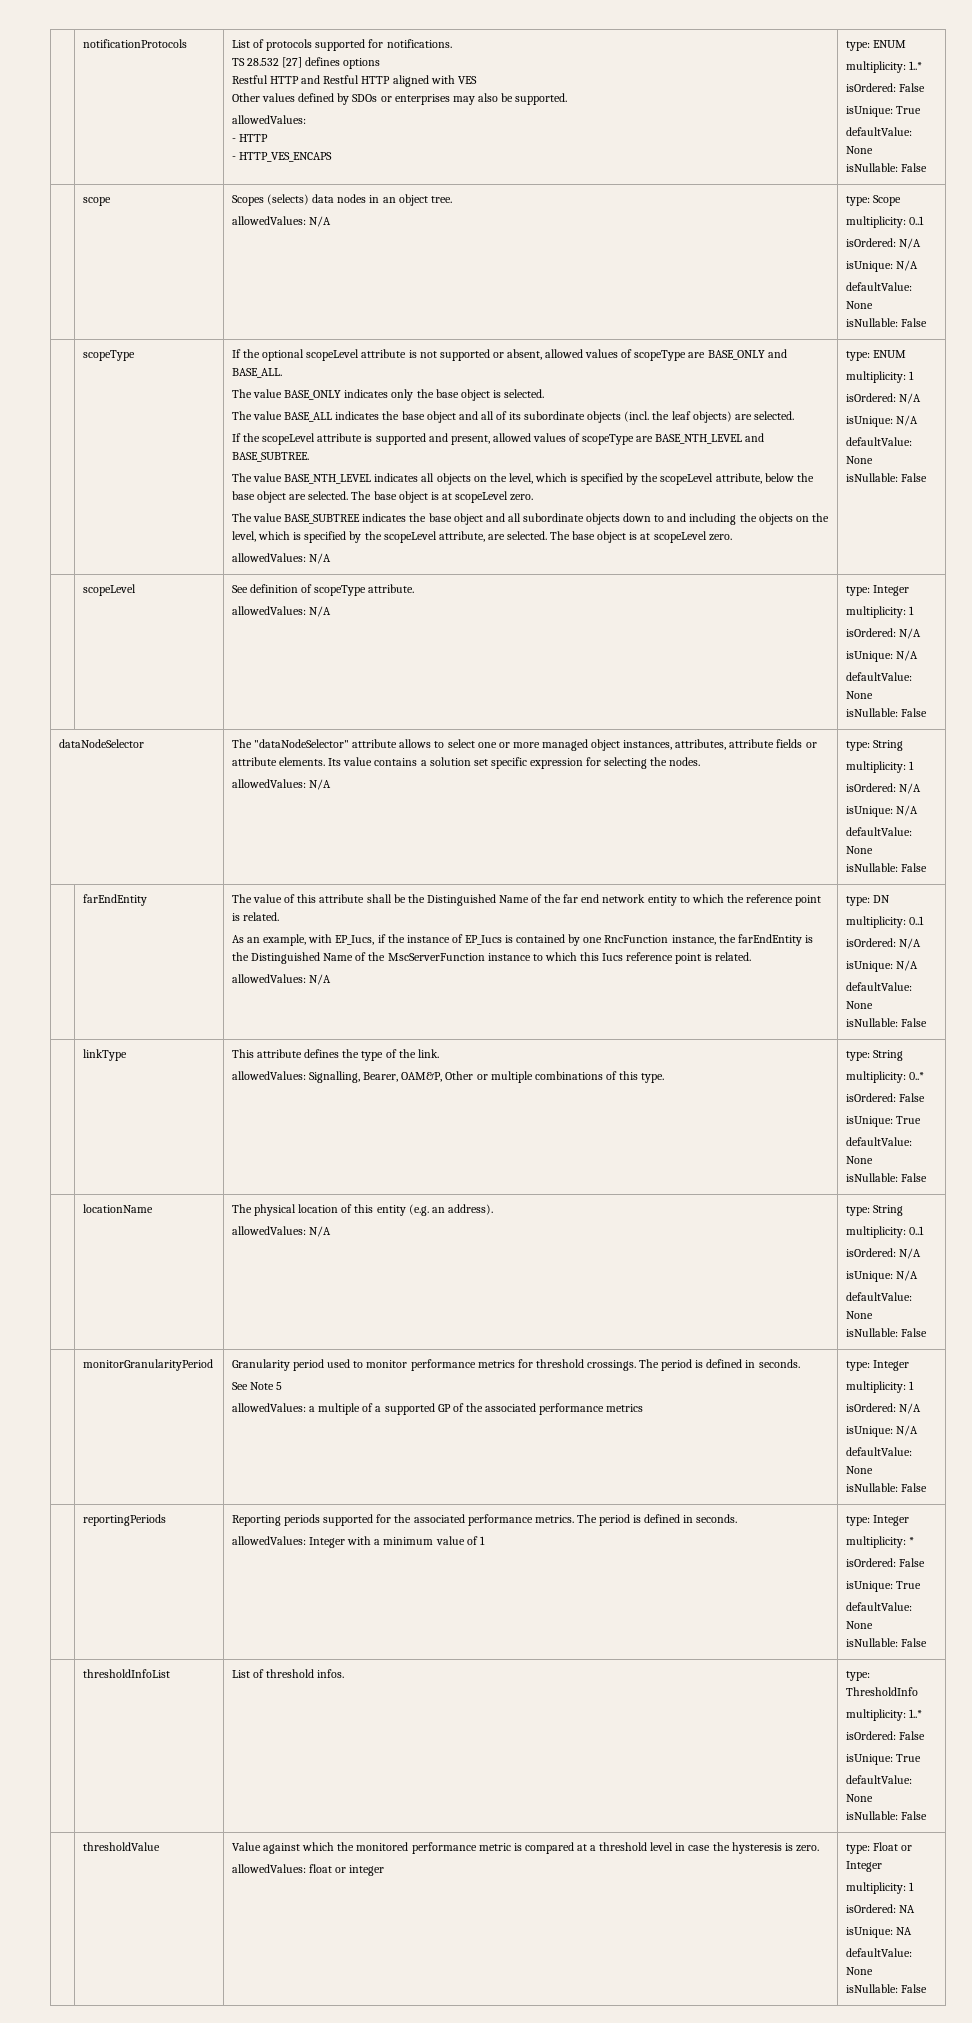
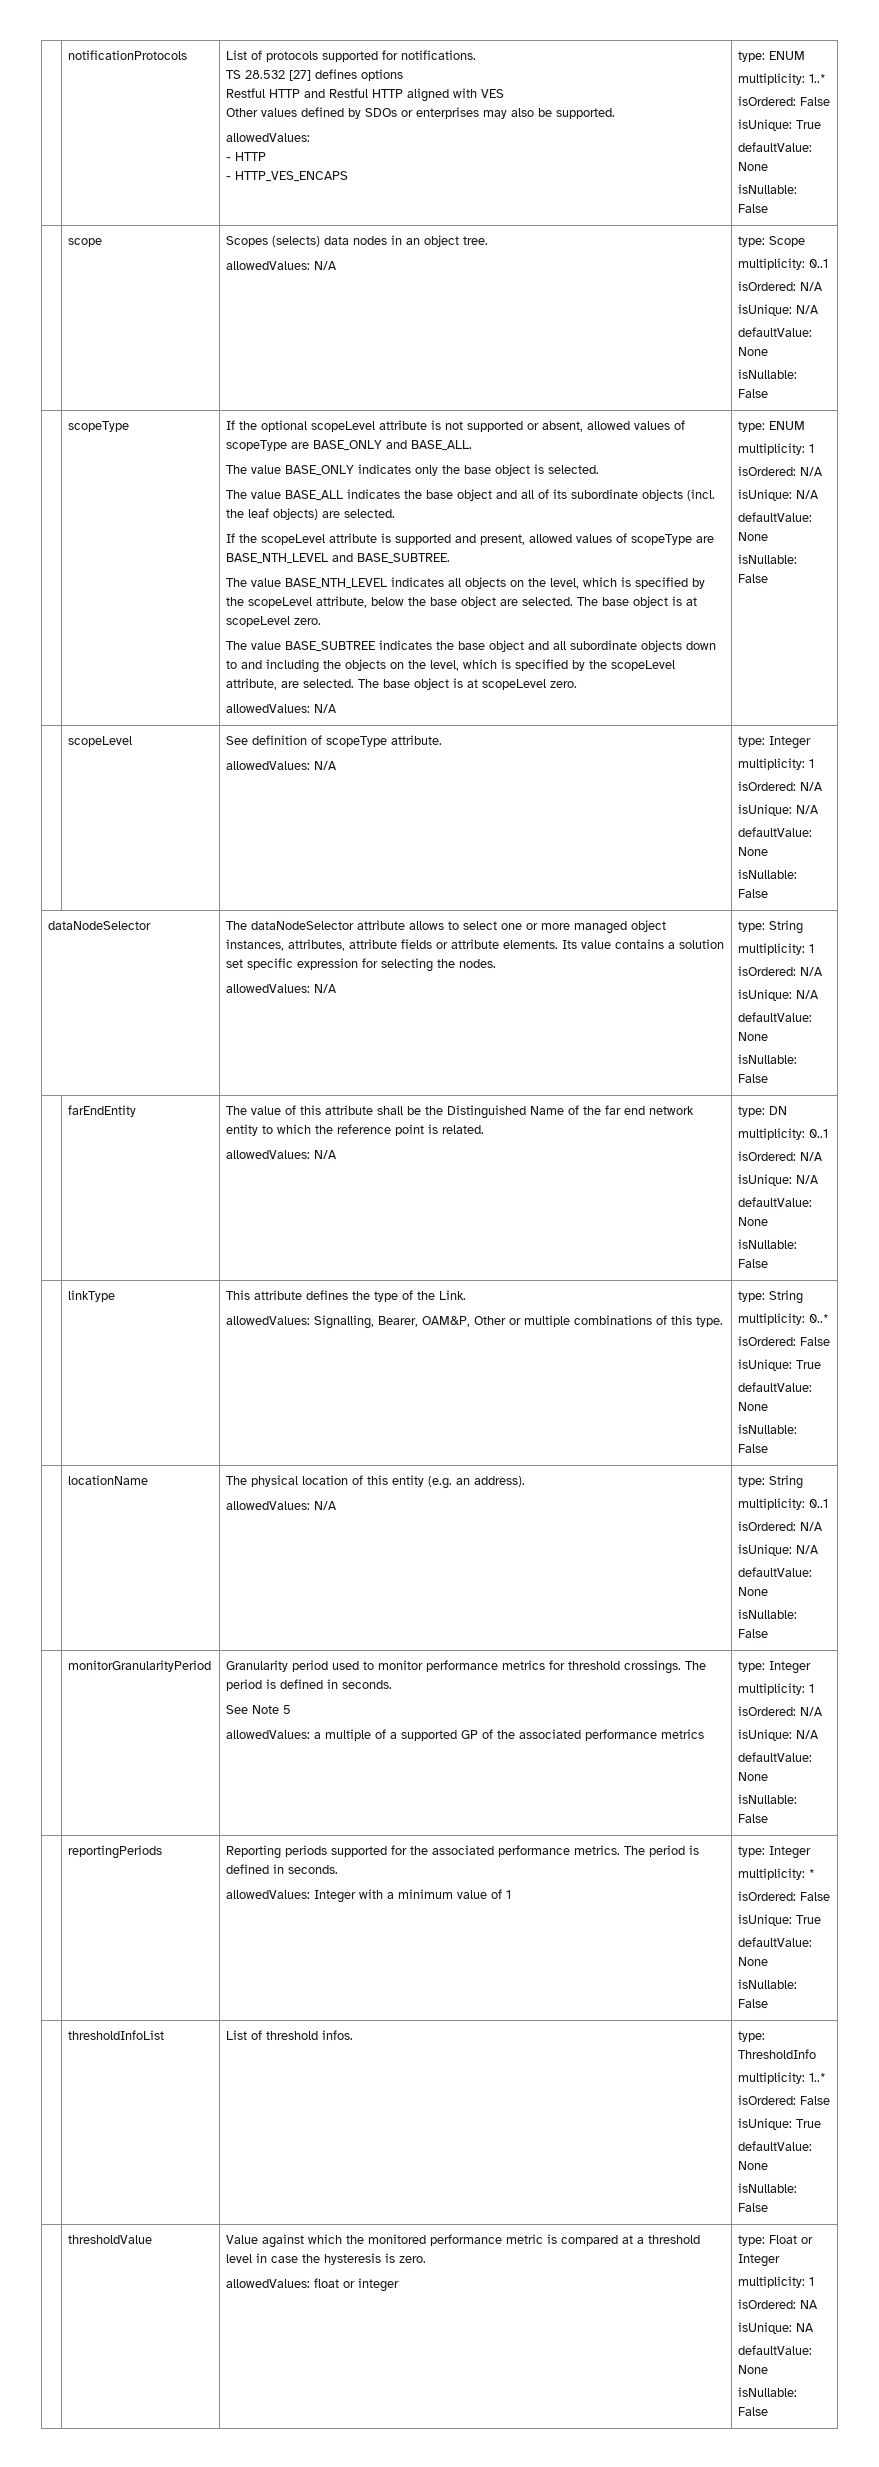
[254,739,350,748] "dataNodeSelector" -> [251,921,355,930] dataNodeSelector
[231,934,813,946] [231,952,752,964] // As an example, with EP_Iucs, if the instance of EP_Iucs is contained by one RncFunction instance, the farEndEntity is the Distinguished Name of the MscServerFunction instance to which this Iucs reference point is related. -> (485, 1129) none
[417,1049,439,1058] link. -> [439,1290,467,1300] Link.

